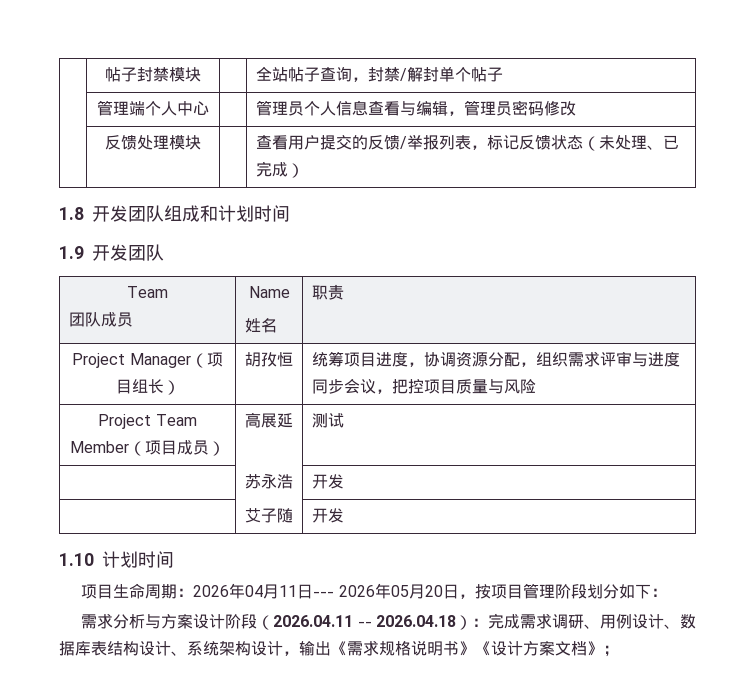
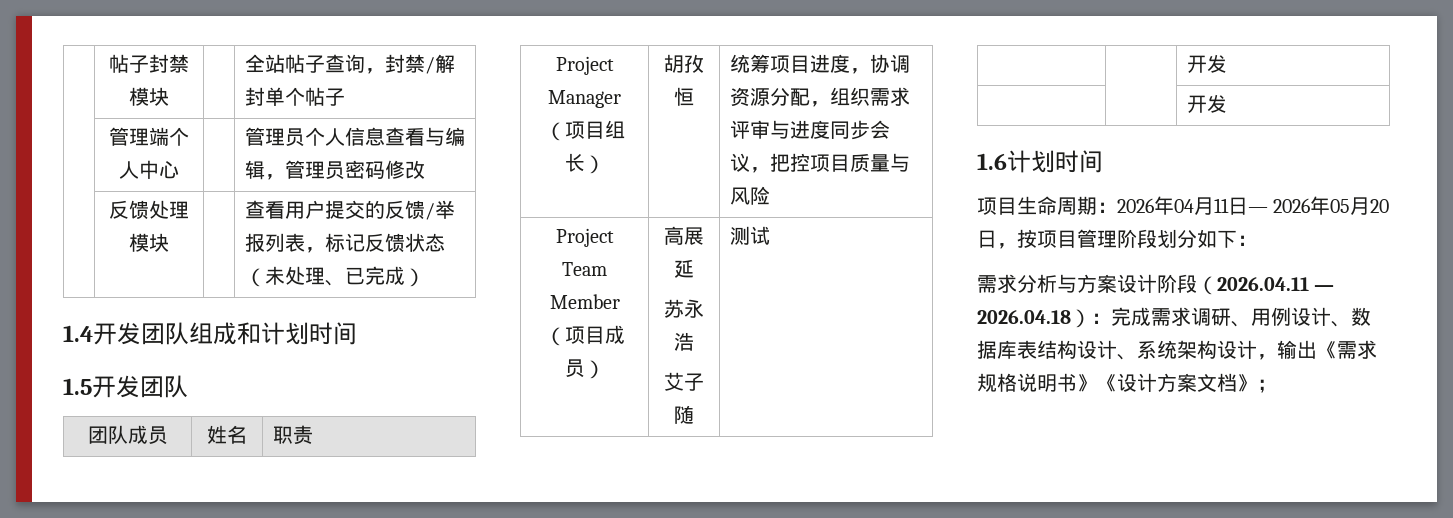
[59,207,84,220] 1.8 -> [63,325,93,342] 1.4
[59,246,84,259] 1.9 -> [63,378,92,395] 1.5
[127,286,168,298] Team // -> (188, 386) none
[248,286,290,298] Name // -> (168, 435) none
(293, 420) none -> [664,299,704,318] [674,332,694,351] [664,372,704,391] [674,405,694,424] // 苏永浩 // 艾子随
[244,473,293,489] 苏永浩 -> (770, 235) none
[244,508,293,523] [311,508,344,523] [59,553,94,566] 艾子随 | 开发 // 1.10 -> [1186,94,1227,113] [977,153,1007,170] | 开发 // 1.6
[313,591,335,597] --- -> [1248,207,1268,213] —
[357,621,372,627] -- -> [1314,285,1335,291] —

